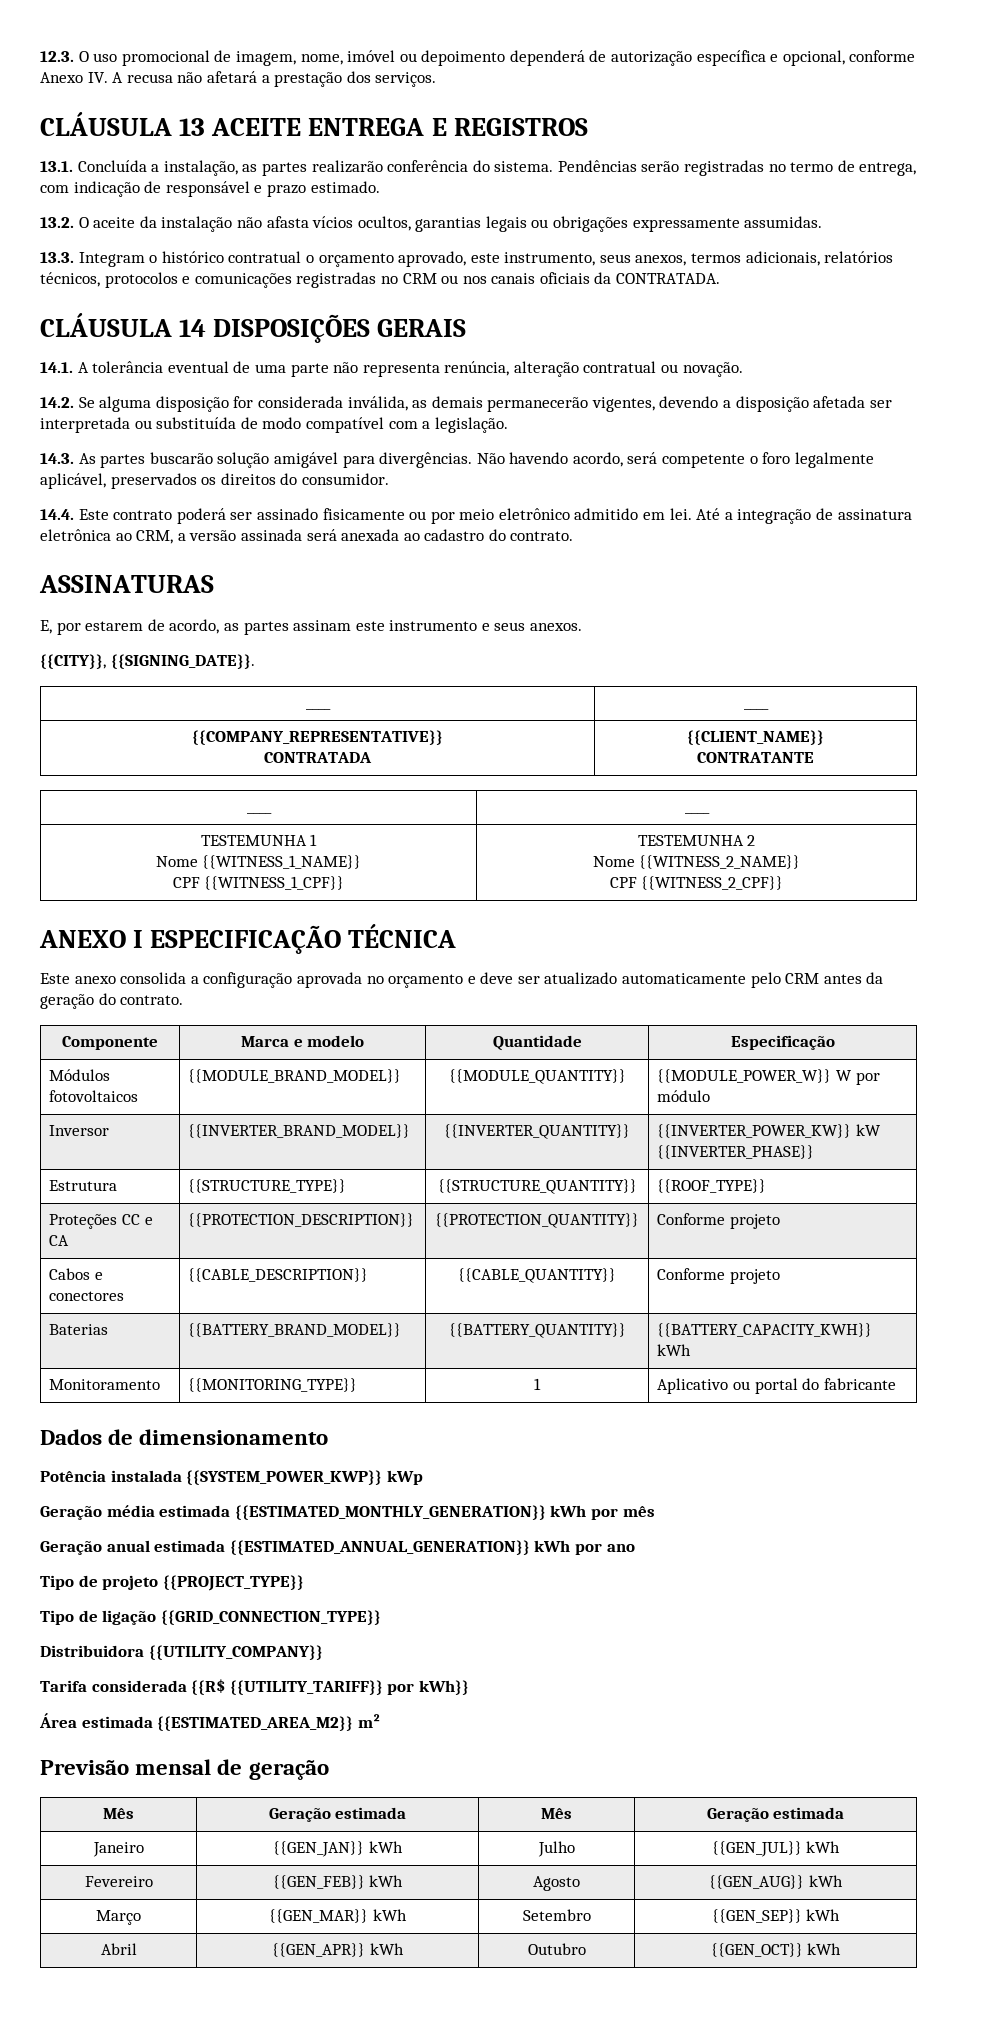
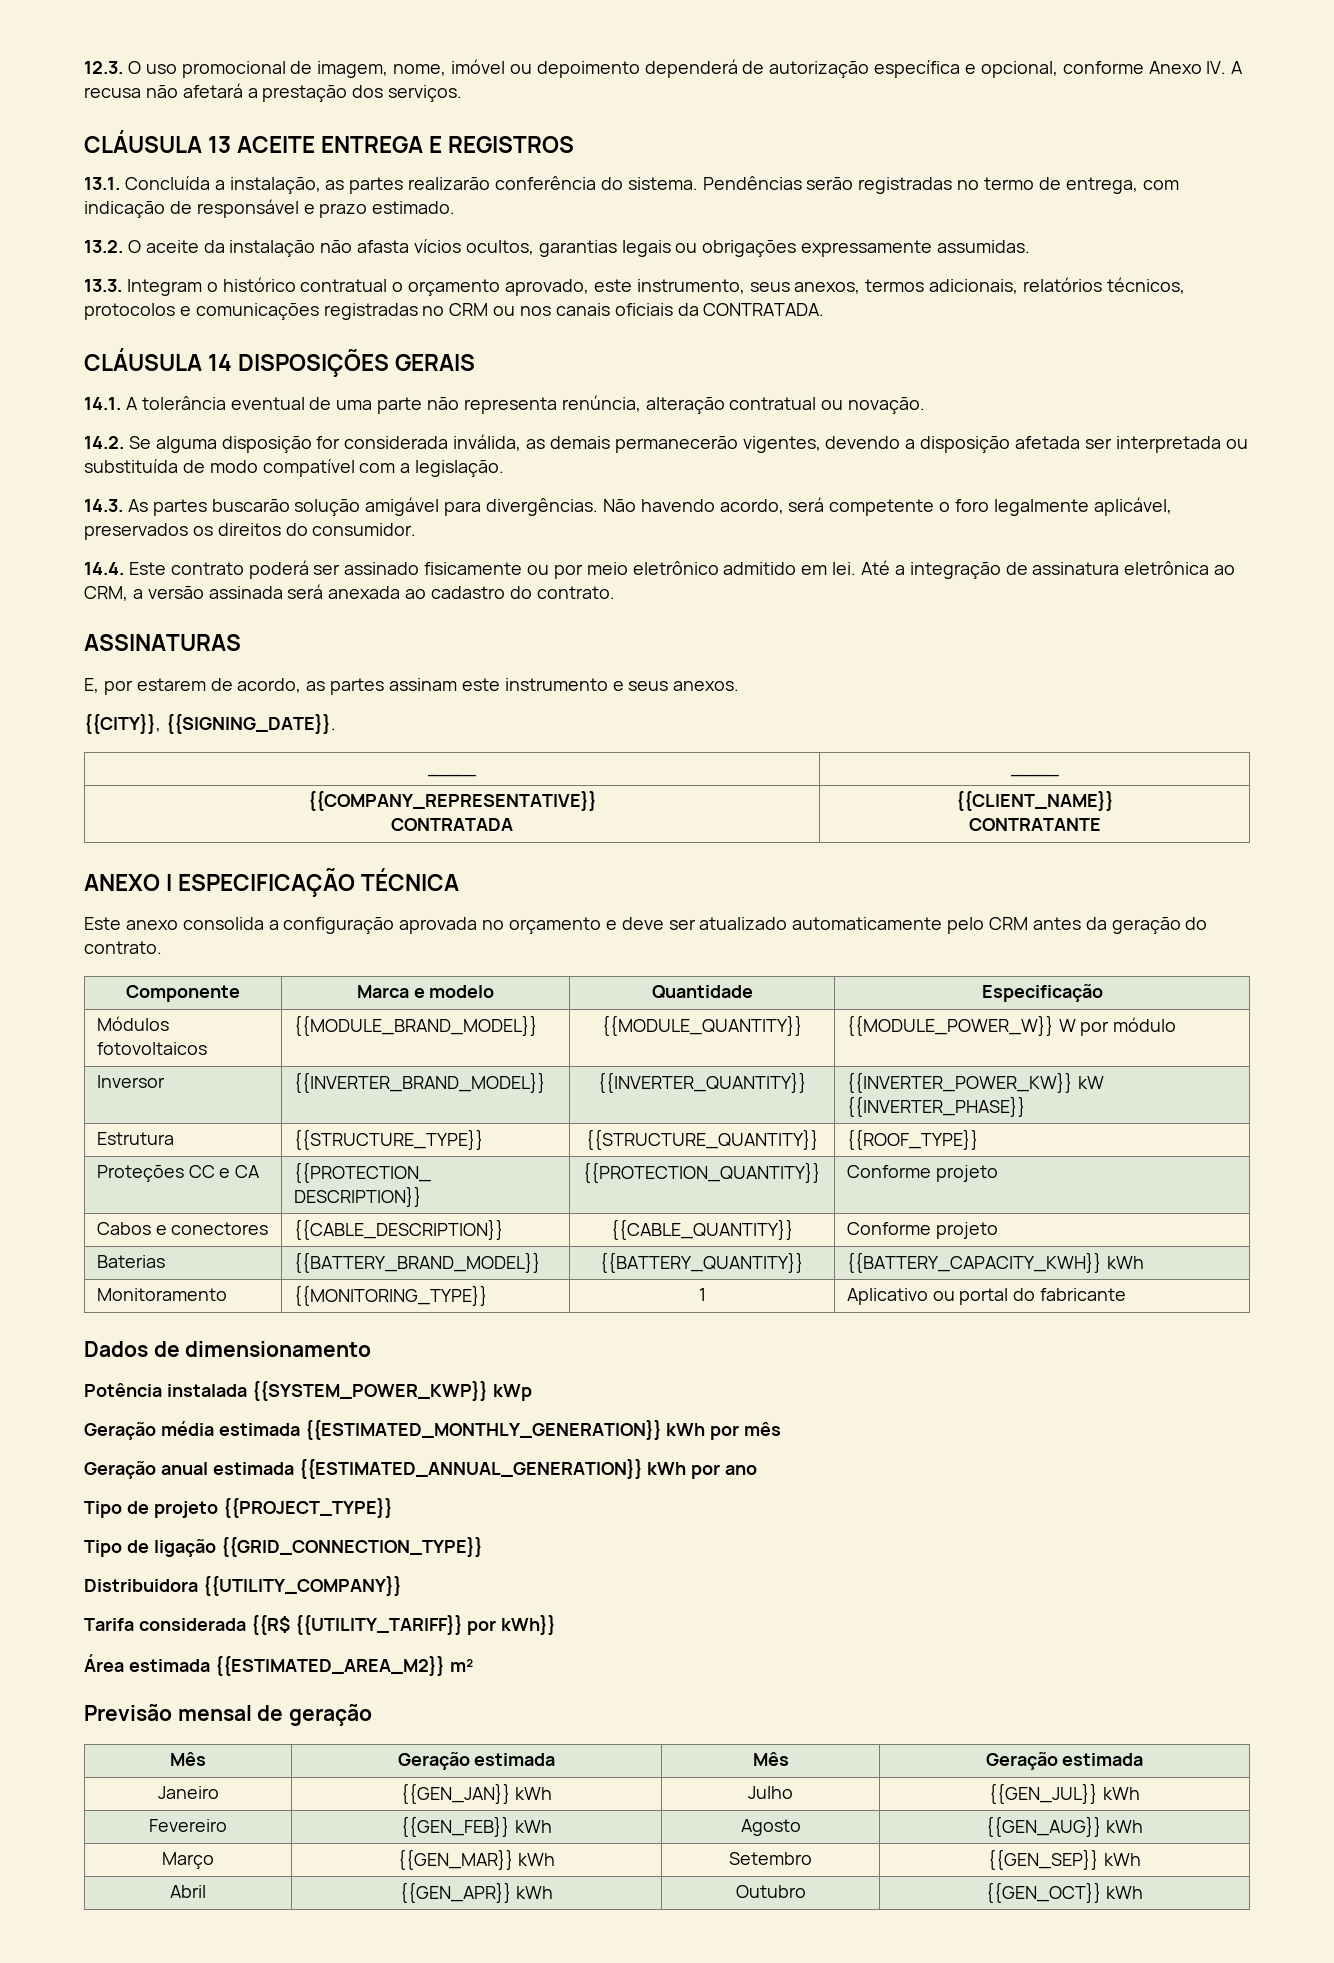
[246,812,272,814] [684,812,710,814] [200,834,318,846] [155,855,362,869] [172,876,345,890] [637,835,756,846] [592,855,801,869] [609,876,784,890] // ____ | ____ // TESTEMUNHA 1 // Nome {{WITNESS_1_NAME}} // CPF {{WITNESS_1_CPF}} | TESTEMUNHA 2 // Nome {{WITNESS_2_NAME}} // CPF {{WITNESS_2_CPF}} -> (1101, 824) none

